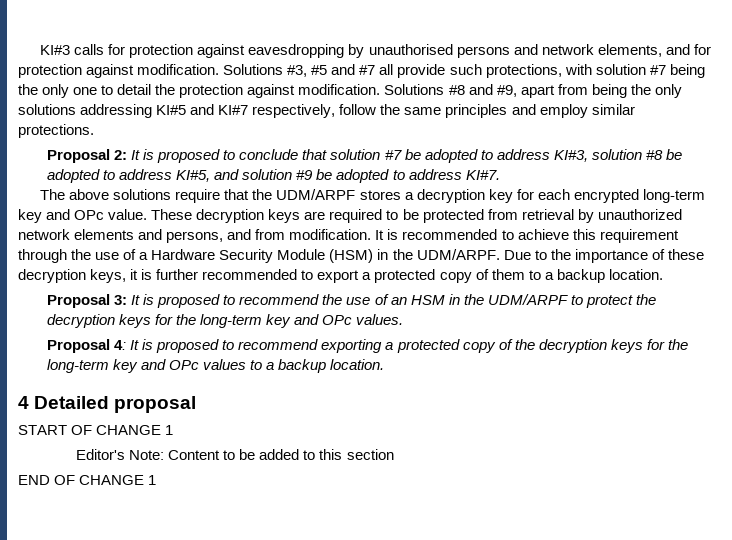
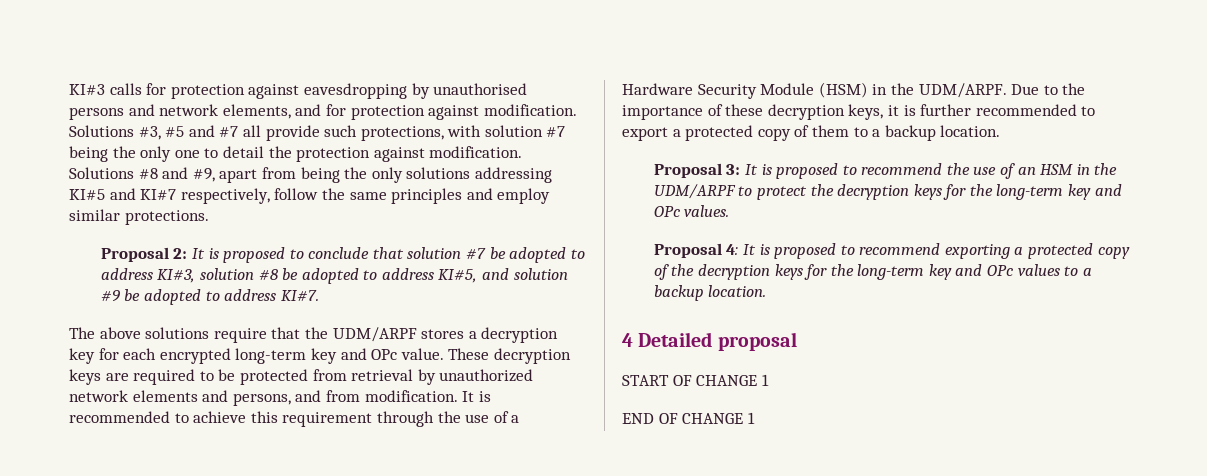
[76,449,394,460] // Editor's Note: Content to be added to this section -> (769, 380) none

